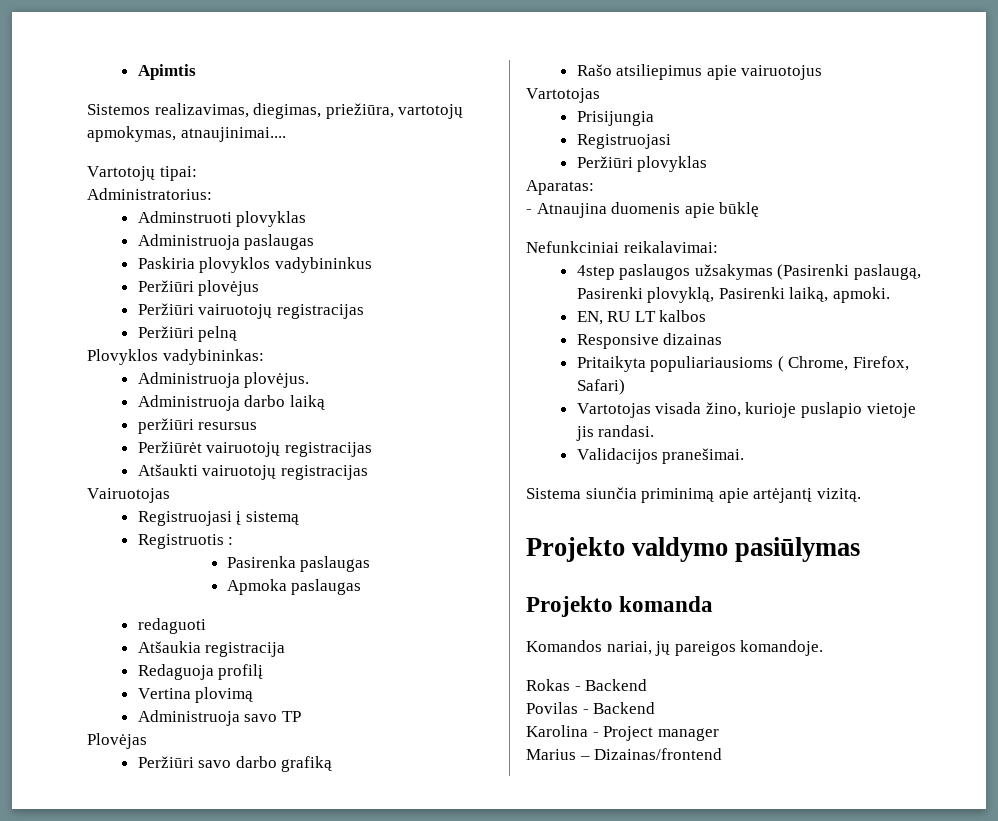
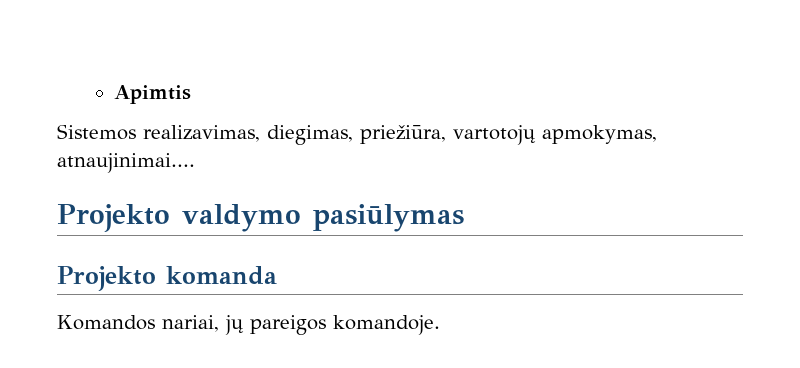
[87,166,197,181] [87,188,212,200] [137,211,307,227] [137,234,315,250] [137,257,372,273] [137,280,260,296] [137,303,364,319] [137,326,238,342] [87,349,264,365] [137,372,310,388] [137,395,325,411] [137,418,258,434] [137,441,372,457] [137,464,368,480] [87,488,170,503] [137,511,299,526] [137,534,234,549] [226,556,371,572] [226,579,362,595] [137,618,206,634] [137,641,286,657] [137,664,264,680] [137,687,254,703] [137,710,301,726] [87,733,147,749] [137,756,333,772] [576,64,823,80] [526,88,600,103] [576,111,654,126] [576,134,671,149] [576,156,708,172] [526,180,594,195] [526,202,760,218] [526,241,718,253] [576,264,922,280] [576,287,891,303] [576,310,707,325] [576,333,723,349] [576,356,910,372] [576,379,625,395] [576,402,916,418] [575,425,655,441] [576,448,745,464] [526,487,861,503] // Vartotojų tipai: // Administratorius: // Adminstruoti plovyklas // Administruoja paslaugas // Paskiria plovyklos vadybininkus // Peržiūri plovėjus // Peržiūri vairuotojų registracijas // Peržiūri pelną // Plovyklos vadybininkas: // Administruoja plovėjus. // Administruoja darbo laiką // peržiūri resursus // Peržiūrėt vairuotojų registracijas // Atšaukti vairuotojų registracijas // Vairuotojas // Registruojasi į sistemą // Registruotis : // Pasirenka paslaugas // Apmoka paslaugas // redaguoti // Atšaukia registracija // Redaguoja profilį // Vertina plovimą // Administruoja savo TP // Plovėjas // Peržiūri savo darbo grafiką // Rašo atsiliepimus apie vairuotojus // Vartotojas // Prisijungia // Registruojasi // Peržiūri plovyklas // Aparatas: // - Atnaujina duomenis apie būklę // Nefunkciniai reikalavimai: // 4step paslaugos užsakymas (Pasirenki paslaugą, Pasirenki plovyklą, Pasirenki laiką, apmoki. // EN, RU LT kalbos // Responsive dizainas // Pritaikyta populiariausioms ( Chrome, Firefox, Safari) // Vartotojas visada žino, kurioje puslapio vietoje jis randasi. // Validacijos pranešimai. // Sistema siunčia priminimą apie artėjantį vizitą. -> (195, 163) none
[526,679,648,691] [526,702,656,714] [526,725,719,741] [526,748,723,760] // Rokas - Backend // Povilas - Backend // Karolina - Project manager // Marius – Dizainas/frontend -> (440, 325) none

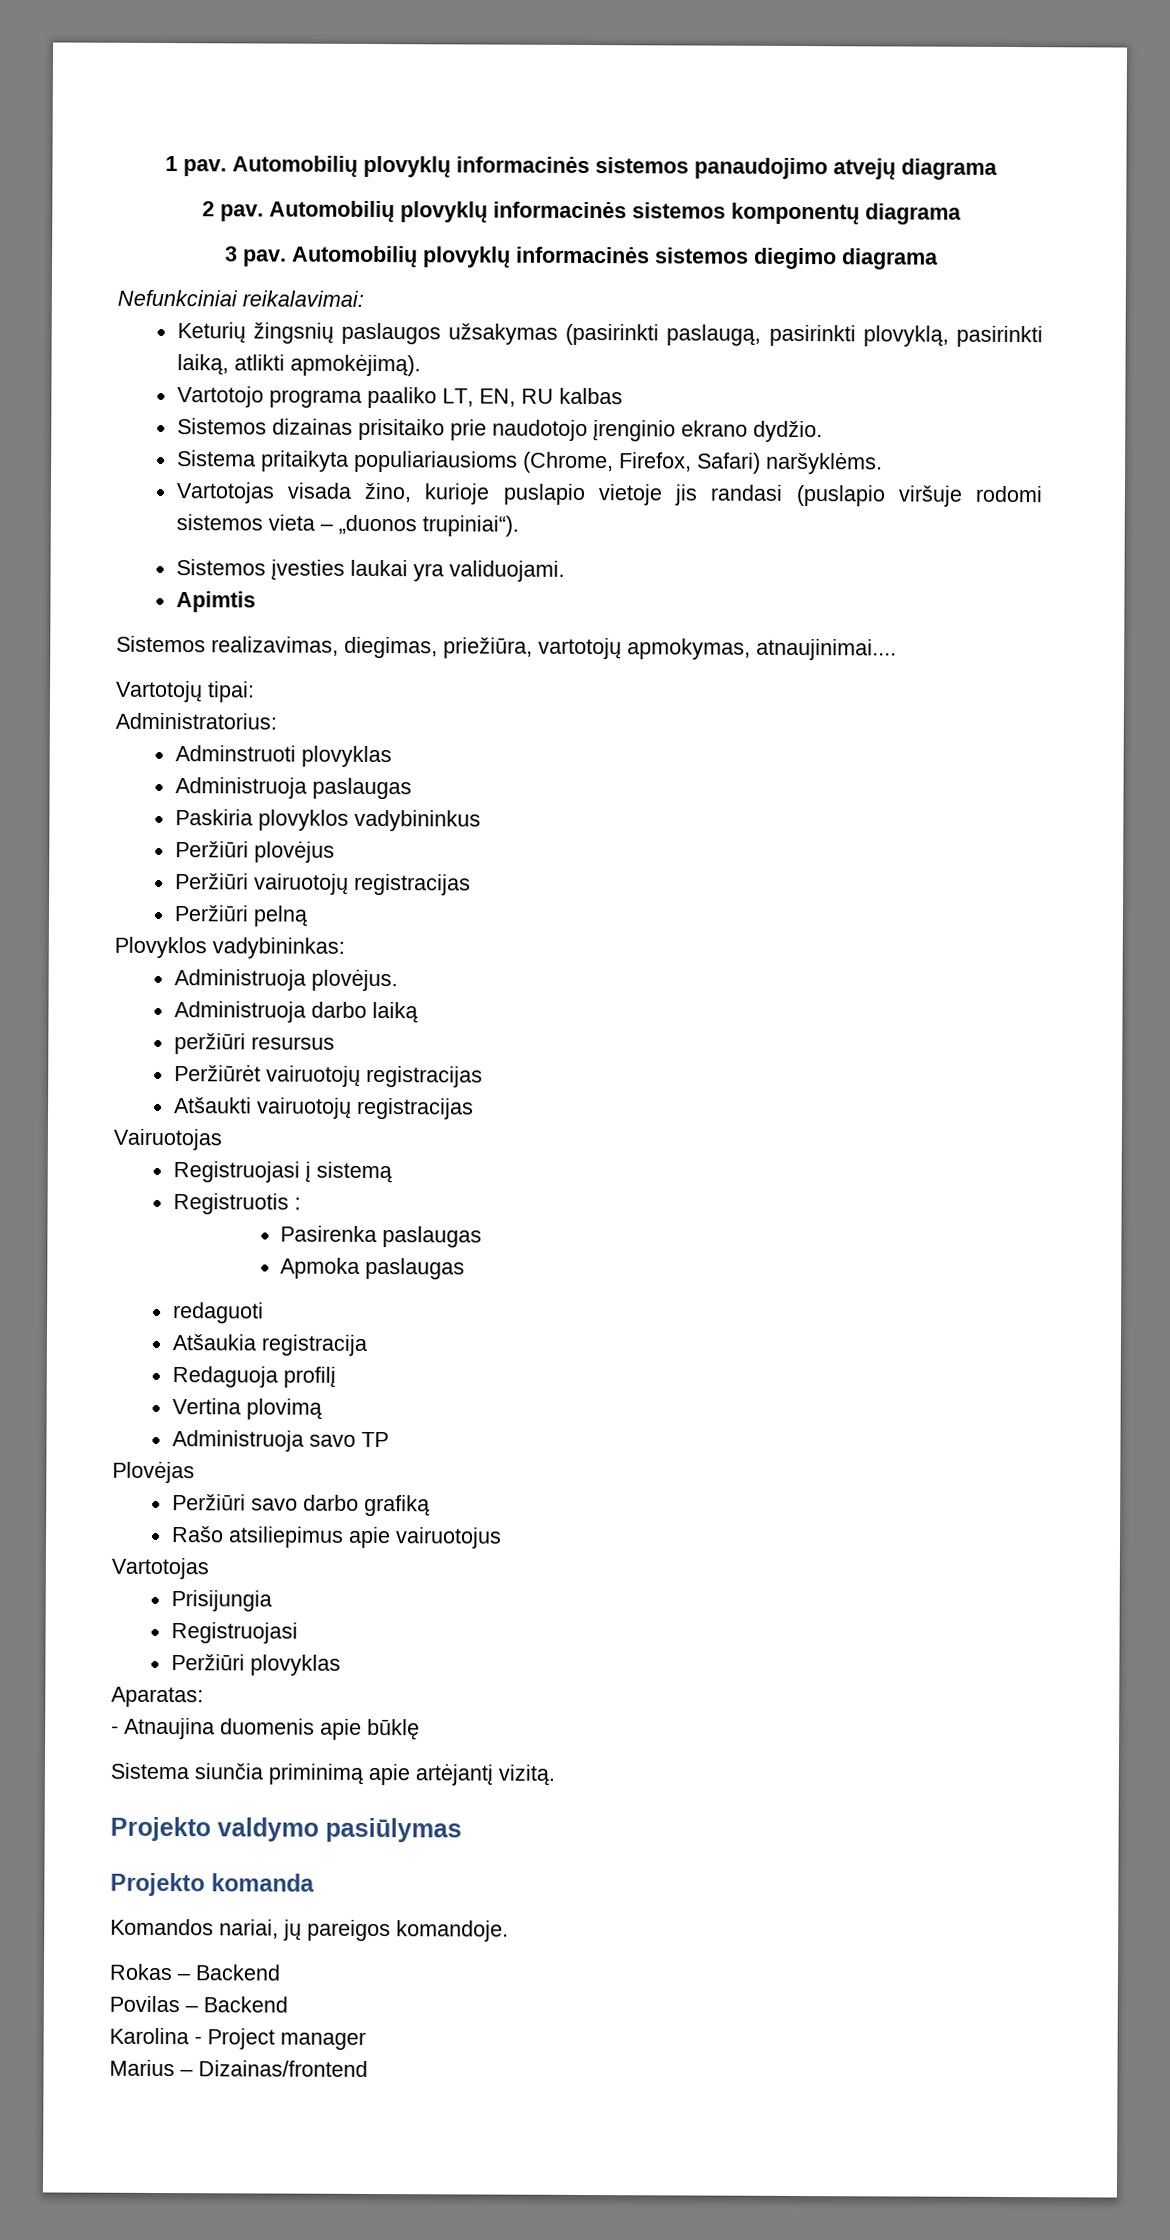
(114, 94) none -> [165,155,998,180] [201,200,962,225] [224,245,939,270] [117,289,364,307] [176,322,1043,348] [176,353,421,377] [176,386,623,409] [176,418,823,443] [176,450,883,475] [175,482,1042,507] [175,514,519,537] [175,559,565,582] 1 pav. Automobilių plovyklų informacinės sistemos panaudojimo atvejų diagrama // 2 pav. Automobilių plovyklų informacinės sistemos komponentų diagrama // 3 pav. Automobilių plovyklų informacinės sistemos diegimo diagrama // Nefunkciniai reikalavimai: // Keturių žingsnių paslaugos užsakymas (pasirinkti paslaugą, pasirinkti plovyklą, pasirinkti laiką, atlikti apmokėjimą). // Vartotojo programa paaliko LT, EN, RU kalbas // Sistemos dizainas prisitaiko prie naudotojo įrenginio ekrano dydžio. // Sistema pritaikyta populiariausioms (Chrome, Firefox, Safari) naršyklėms. // Vartotojas visada žino, kurioje puslapio vietoje jis randasi (puslapio viršuje rodomi sistemos vieta – „duonos trupiniai“). // Sistemos įvesties laukai yra validuojami. //
(195, 163) none -> [115,680,255,703] [115,712,277,730] [174,745,392,768] [174,777,412,800] [174,809,481,832] [174,840,335,863] [174,873,471,896] [173,905,308,927] [114,936,345,959] [173,968,398,992] [173,1001,418,1024] [173,1033,335,1055] [173,1064,483,1088] [173,1097,474,1120] [113,1128,222,1151] [172,1161,392,1184] [172,1193,301,1215] [280,1225,483,1248] [280,1257,466,1280] [172,1302,264,1324] [171,1334,367,1356] [171,1366,336,1388] [171,1398,322,1420] [171,1430,389,1452] [112,1460,195,1484] [171,1494,430,1517] [171,1526,502,1549] [111,1557,209,1580] [170,1590,272,1612] [170,1622,298,1644] [170,1654,341,1676] [111,1686,204,1708] [111,1717,420,1741] [110,1762,555,1786] // Vartotojų tipai: // Administratorius: // Adminstruoti plovyklas // Administruoja paslaugas // Paskiria plovyklos vadybininkus // Peržiūri plovėjus // Peržiūri vairuotojų registracijas // Peržiūri pelną // Plovyklos vadybininkas: // Administruoja plovėjus. // Administruoja darbo laiką // peržiūri resursus // Peržiūrėt vairuotojų registracijas // Atšaukti vairuotojų registracijas // Vairuotojas // Registruojasi į sistemą // Registruotis : // Pasirenka paslaugas // Apmoka paslaugas // redaguoti // Atšaukia registracija // Redaguoja profilį // Vertina plovimą // Administruoja savo TP // Plovėjas // Peržiūri savo darbo grafiką // Rašo atsiliepimus apie vairuotojus // Vartotojas // Prisijungia // Registruojasi // Peržiūri plovyklas // Aparatas: // - Atnaujina duomenis apie būklę // Sistema siunčia priminimą apie artėjantį vizitą.
(440, 325) none -> [109,1963,281,1981] [109,1995,288,2013] [109,2027,366,2050] [109,2059,368,2077] // Rokas – Backend // Povilas – Backend // Karolina - Project manager // Marius – Dizainas/frontend

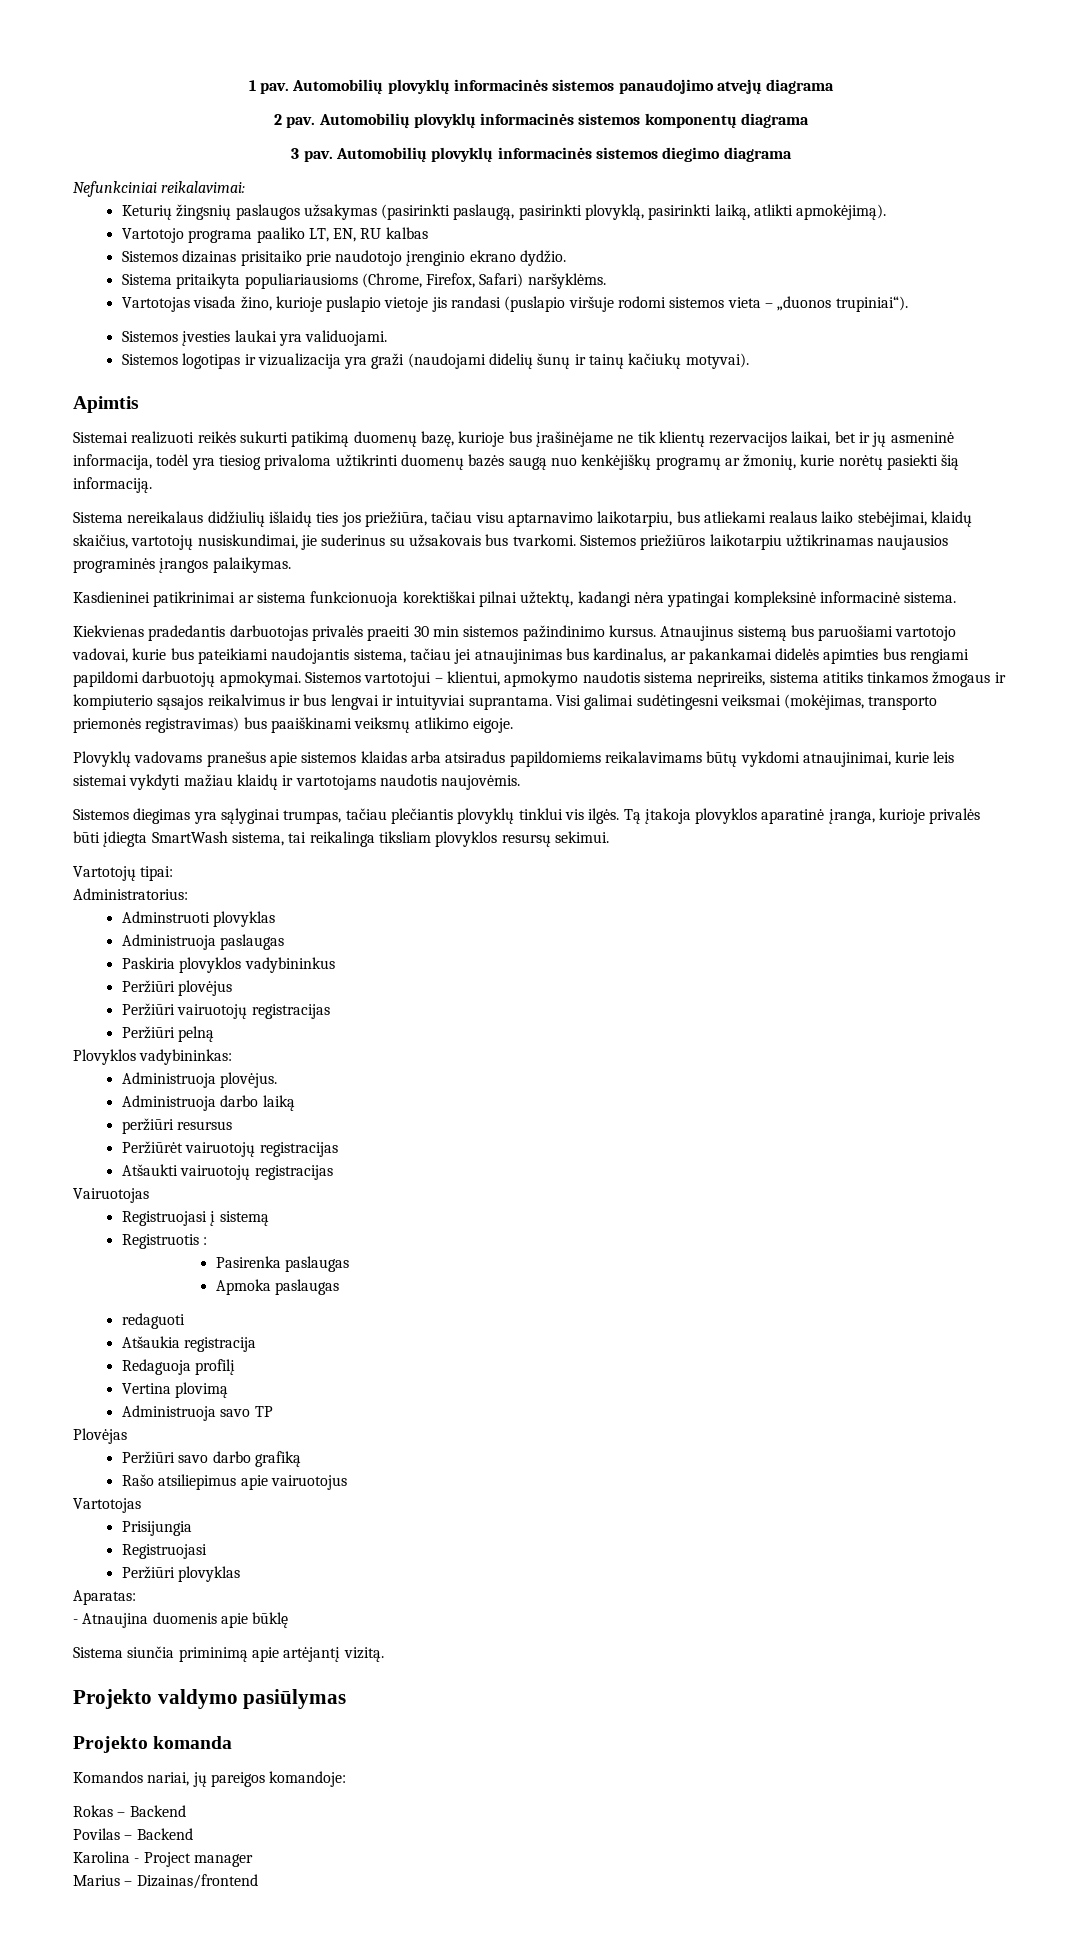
[175,591,256,613] [116,635,897,661] Apimtis // Sistemos realizavimas, diegimas, priežiūra, vartotojų apmokymas, atnaujinimai.... -> [121,353,749,369] [73,396,139,413] [73,431,954,447] [73,454,960,470] [73,477,152,493] [73,511,973,527] [73,534,949,550] [73,557,291,573] [73,591,957,607] [73,625,957,641] [72,648,970,664] [73,671,1006,687] [73,694,938,710] [73,717,513,733] [73,751,955,767] [73,774,521,790] [73,808,981,824] [73,831,609,847] Sistemos logotipas ir vizualizacija yra graži (naudojami didelių šunų ir tainų kačiukų motyvai). // Apimtis // Sistemai realizuoti reikės sukurti patikimą duomenų bazę, kurioje bus įrašinėjame ne tik klientų rezervacijos laikai, bet ir jų asmeninė informacija, todėl yra tiesiog privaloma užtikrinti duomenų bazės saugą nuo kenkėjiškų programų ar žmonių, kurie norėtų pasiekti šią informaciją. // Sistema nereikalaus didžiulių išlaidų ties jos priežiūra, tačiau visu aptarnavimo laikotarpiu, bus atliekami realaus laiko stebėjimai, klaidų skaičius, vartotojų nusiskundimai, jie suderinus su užsakovais bus tvarkomi. Sistemos priežiūros laikotarpiu užtikrinamas naujausios programinės įrangos palaikymas. // Kasdieninei patikrinimai ar sistema funkcionuoja korektiškai pilnai užtektų, kadangi nėra ypatingai kompleksinė informacinė sistema. // Kiekvienas pradedantis darbuotojas privalės praeiti 30 min sistemos pažindinimo kursus. Atnaujinus sistemą bus paruošiami vartotojo vadovai, kurie bus pateikiami naudojantis sistema, tačiau jei atnaujinimas bus kardinalus, ar pakankamai didelės apimties bus rengiami papildomi darbuotojų apmokymai. Sistemos vartotojui – klientui, apmokymo naudotis sistema neprireiks, sistema atitiks tinkamos žmogaus ir kompiuterio sąsajos reikalvimus ir bus lengvai ir intuityviai suprantama. Visi galimai sudėtingesni veiksmai (mokėjimas, transporto priemonės registravimas) bus paaiškinami veiksmų atlikimo eigoje. // Plovyklų vadovams pranešus apie sistemos klaidas arba atsiradus papildomiems reikalavimams būtų vykdomi atnaujinimai, kurie leis sistemai vykdyti mažiau klaidų ir vartotojams naudotis naujovėmis. // Sistemos diegimas yra sąlyginai trumpas, tačiau plečiantis plovyklų tinklui vis ilgės. Tą įtakoja plovyklos aparatinė įranga, kurioje privalės būti įdiegta SmartWash sistema, tai reikalinga tiksliam plovyklos resursų sekimui.
[396,1920,509,1942] komandoje. -> [269,1771,347,1787] komandoje:

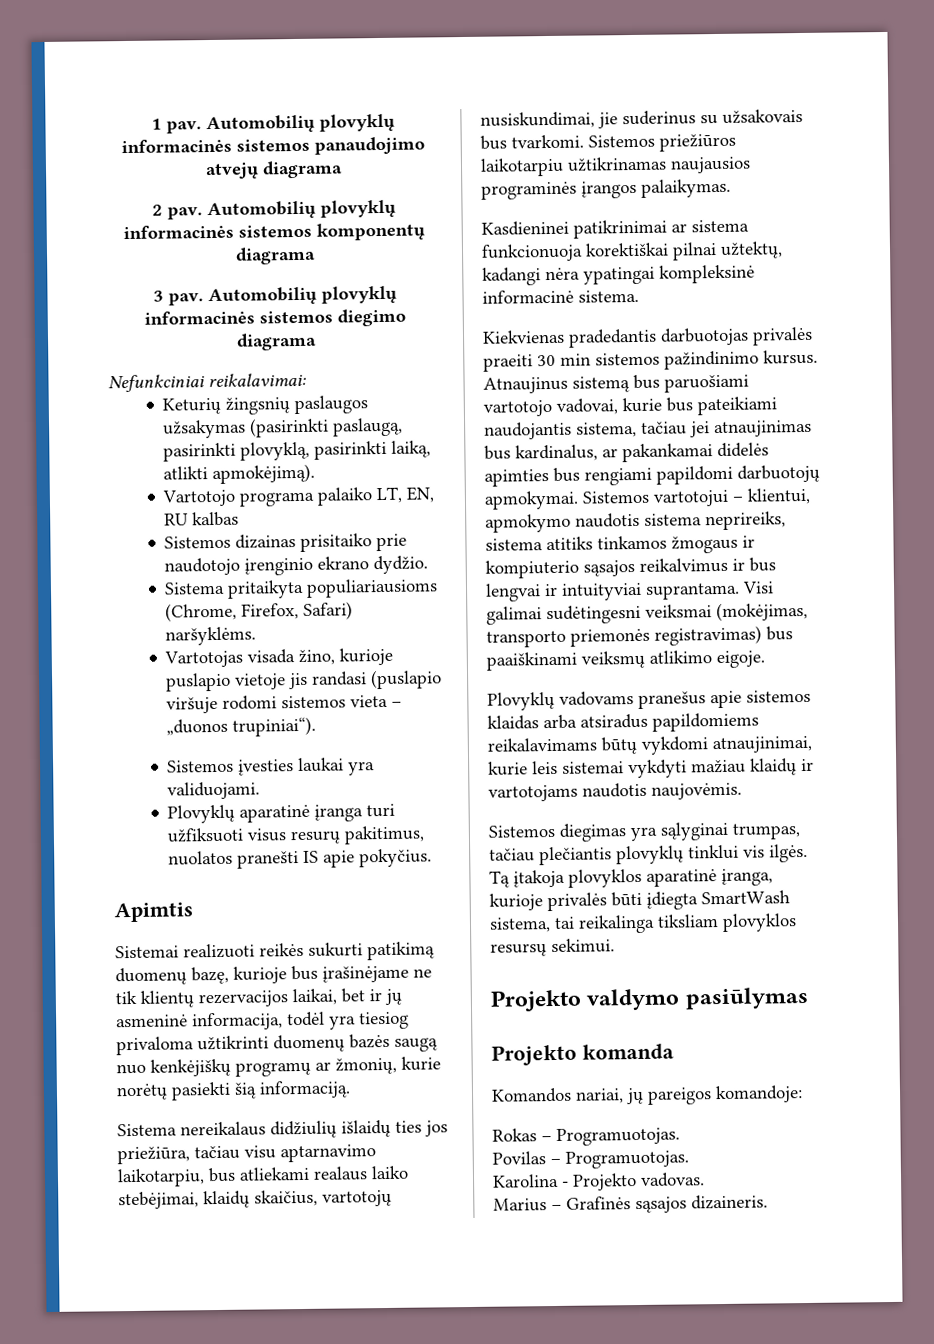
[256,227,305,243] paaliko -> [317,487,374,506] palaiko
[121,353,749,369] Sistemos logotipas ir vizualizacija yra graži (naudojami didelių šunų ir tainų kačiukų motyvai). -> [167,803,396,824] [167,825,426,845] [168,848,433,869] Plovyklų aparatinė įranga turi užfiksuoti visus resurų pakitimus, nuolatos pranešti IS apie pokyčius.
[73,866,174,881] [73,888,188,900] [121,911,276,927] [121,934,285,950] [121,957,335,973] [121,980,233,996] [121,1003,330,1019] [121,1026,215,1042] [73,1049,233,1065] [121,1072,278,1088] [121,1095,295,1111] [121,1118,233,1134] [121,1141,338,1157] [121,1164,333,1180] [73,1188,149,1203] [121,1211,269,1226] [121,1234,208,1249] [215,1256,349,1272] [215,1279,339,1295] [121,1313,185,1329] [121,1336,257,1352] [121,1359,236,1375] [121,1382,229,1398] [121,1405,273,1421] [73,1428,127,1444] [121,1451,301,1467] [121,1474,347,1490] [73,1498,141,1513] [121,1521,192,1536] [121,1544,207,1559] [121,1566,241,1582] [73,1590,136,1605] [73,1612,289,1628] [73,1646,384,1662] // Vartotojų tipai: // Administratorius: // Adminstruoti plovyklas // Administruoja paslaugas // Paskiria plovyklos vadybininkus // Peržiūri plovėjus // Peržiūri vairuotojų registracijas // Peržiūri pelną // Plovyklos vadybininkas: // Administruoja plovėjus. // Administruoja darbo laiką // peržiūri resursus // Peržiūrėt vairuotojų registracijas // Atšaukti vairuotojų registracijas // Vairuotojas // Registruojasi į sistemą // Registruotis : // Pasirenka paslaugas // Apmoka paslaugas // redaguoti // Atšaukia registracija // Redaguoja profilį // Vertina plovimą // Administruoja savo TP // Plovėjas // Peržiūri savo darbo grafiką // Rašo atsiliepimus apie vairuotojus // Vartotojas // Prisijungia // Registruojasi // Peržiūri plovyklas // Aparatas: // - Atnaujina duomenis apie būklę // Sistema siunčia priminimą apie artėjantį vizitą. -> (615, 946) none
[129,1805,186,1817] Backend -> [556,1127,680,1146] Programuotojas.
[136,1828,193,1840] Backend -> [565,1150,689,1169] Programuotojas.
[143,1852,253,1867] Project manager -> [572,1172,705,1191] Projekto vadovas.
[136,1874,258,1889] Dizainas/frontend -> [566,1194,768,1214] Grafinės sąsajos dizaineris.

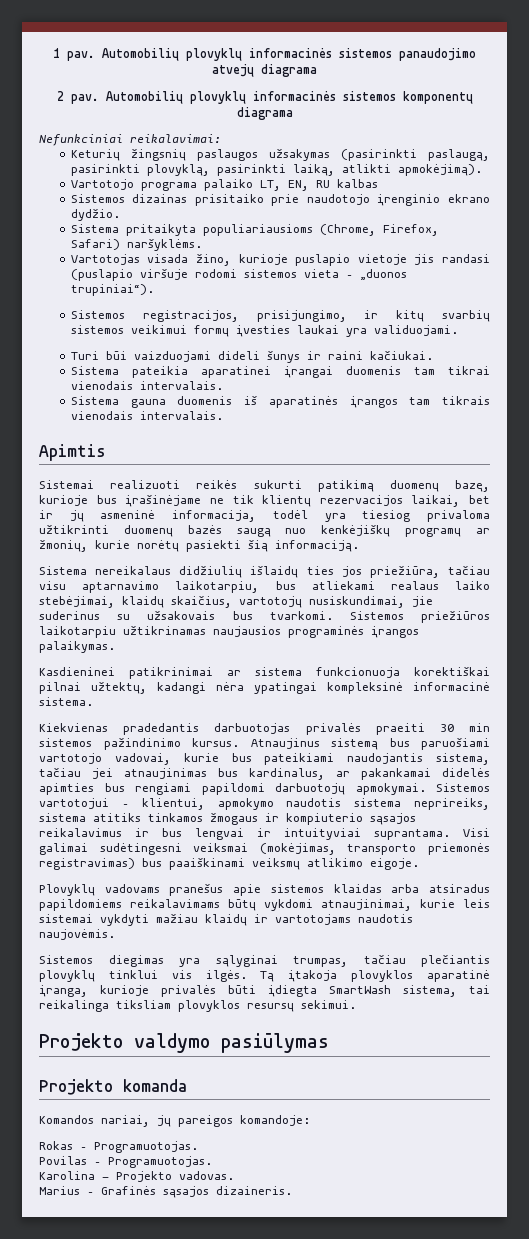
[153,285,397,306] [144,308,406,327] [235,332,317,351] // 3 pav. Automobilių plovyklų informacinės sistemos diegimo diagrama -> (293, 113) none
[238,757,376,776] [167,781,261,800] [167,803,396,824] [167,825,426,845] [168,848,433,869] įvesties laukai yra validuojami. // Plovyklų aparatinė įranga turi užfiksuoti visus resurų pakitimus, nuolatos pranešti IS apie pokyčius. -> [142,310,490,322] [70,325,458,337] [70,350,433,363] [70,366,491,378] [70,381,223,390] [70,395,490,408] [70,411,223,420] registracijos, prisijungimo, ir kitų svarbių sistemos veikimui formų įvesties laukai yra validuojami. // Turi būi vaizduojami dideli šunys ir raini kačiukai. // Sistema pateikia aparatinei įrangai duomenis tam tikrai vienodais intervalais. // Sistema gauna duomenis iš aparatinės įrangos tam tikrais vienodais intervalais.
[639,557,728,573] reikalvimus -> [39,828,122,837] reikalavimus

